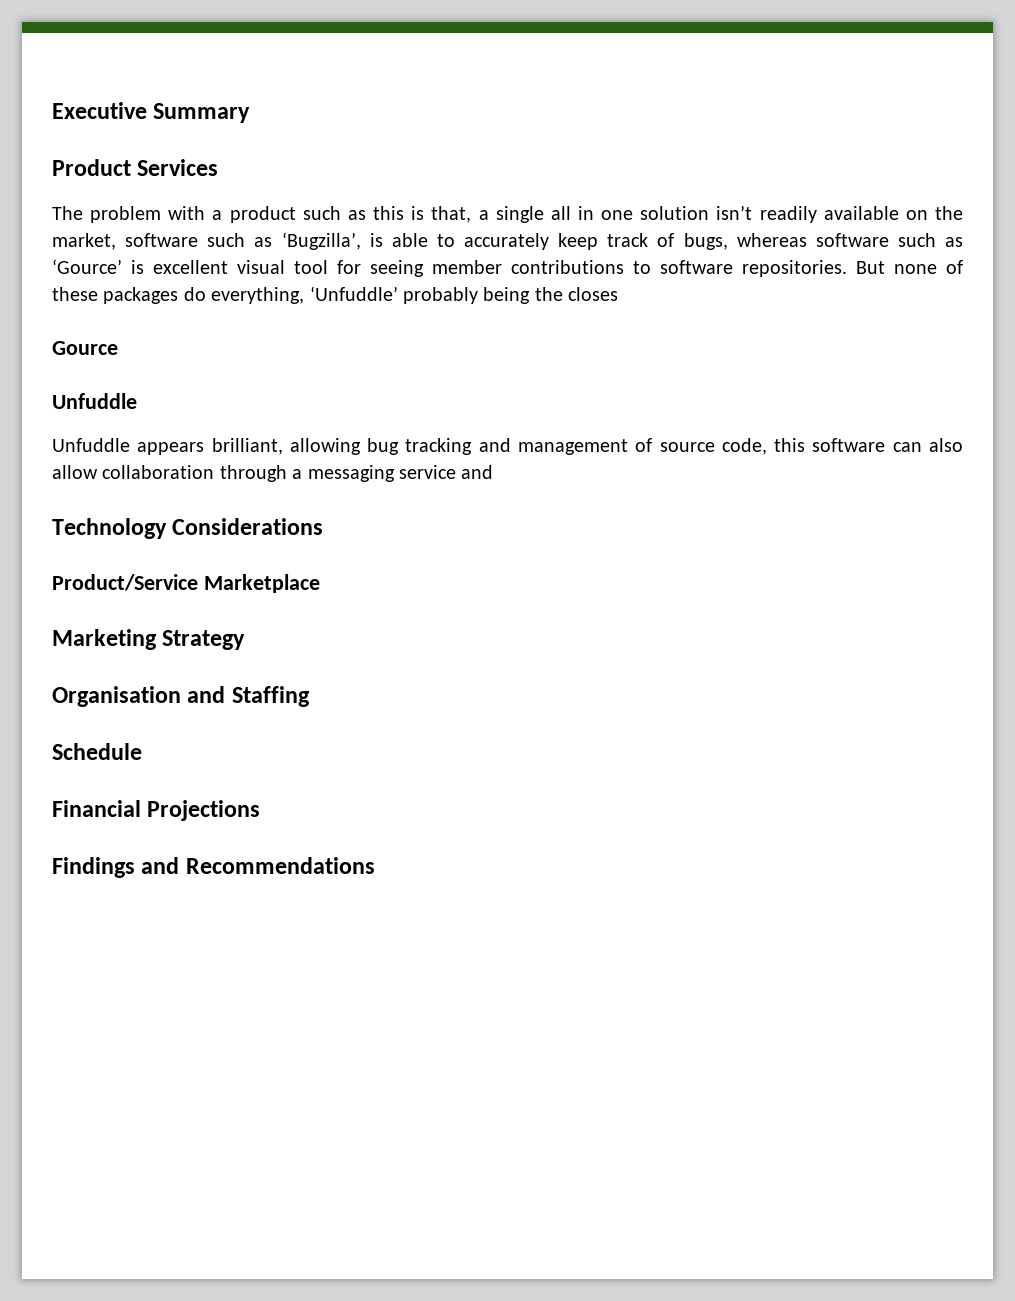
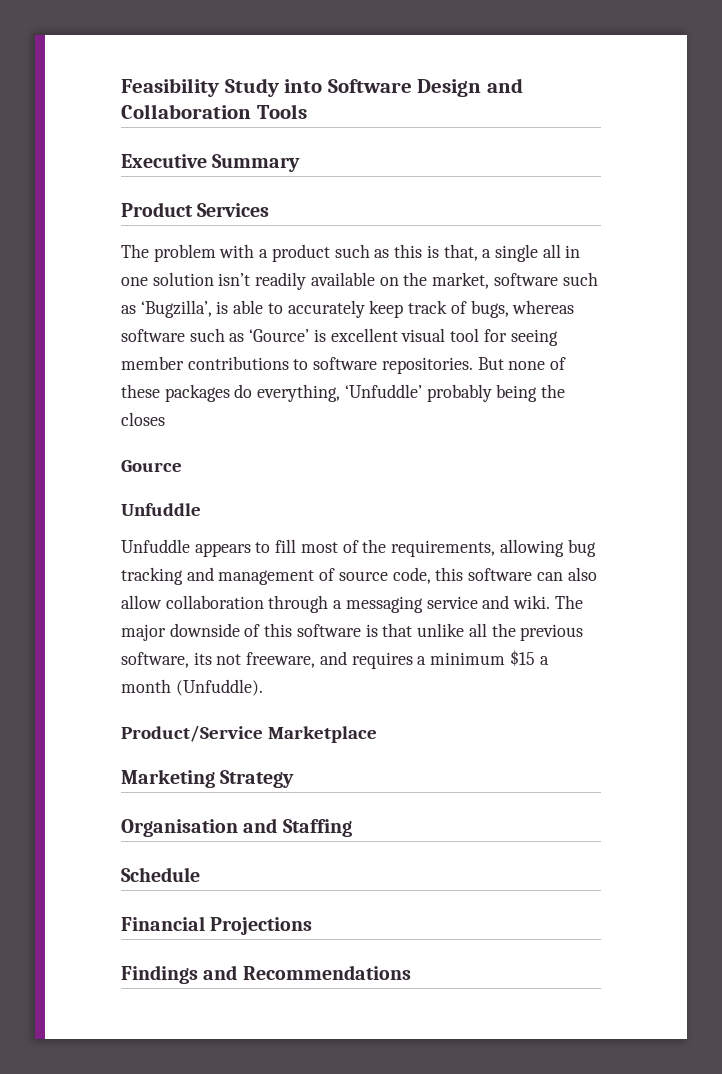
(52, 110) none -> [121,78,523,97] [121,104,307,119] Feasibility Study into Software Design and Collaboration Tools //
[211,438,283,455] brilliant, -> [255,539,496,557] to fill most of the requirements,
[52,518,324,539] // Technology Considerations -> [513,595,583,609] [121,623,584,641] [121,650,549,669] [121,679,263,696] wiki. The major downside of this software is that unlike all the previous software, its not freeware, and requires a minimum $15 a month (Unfuddle).

